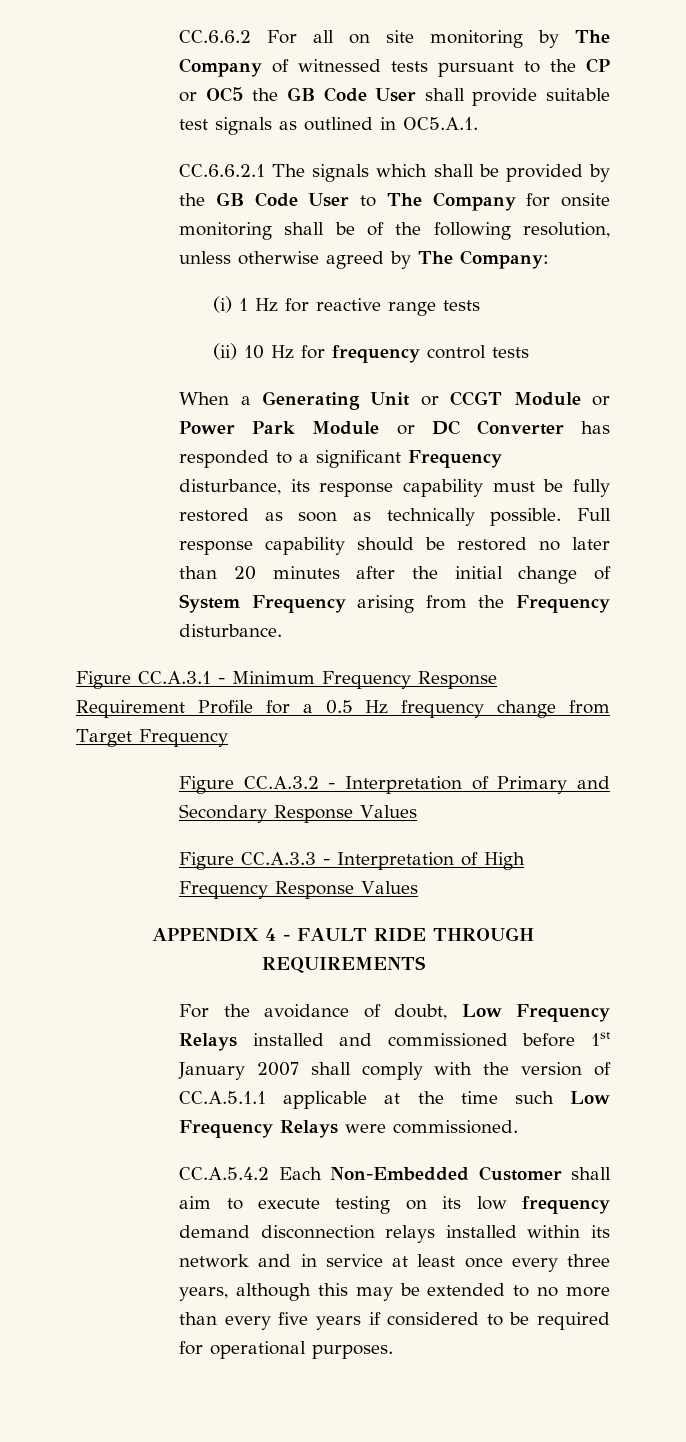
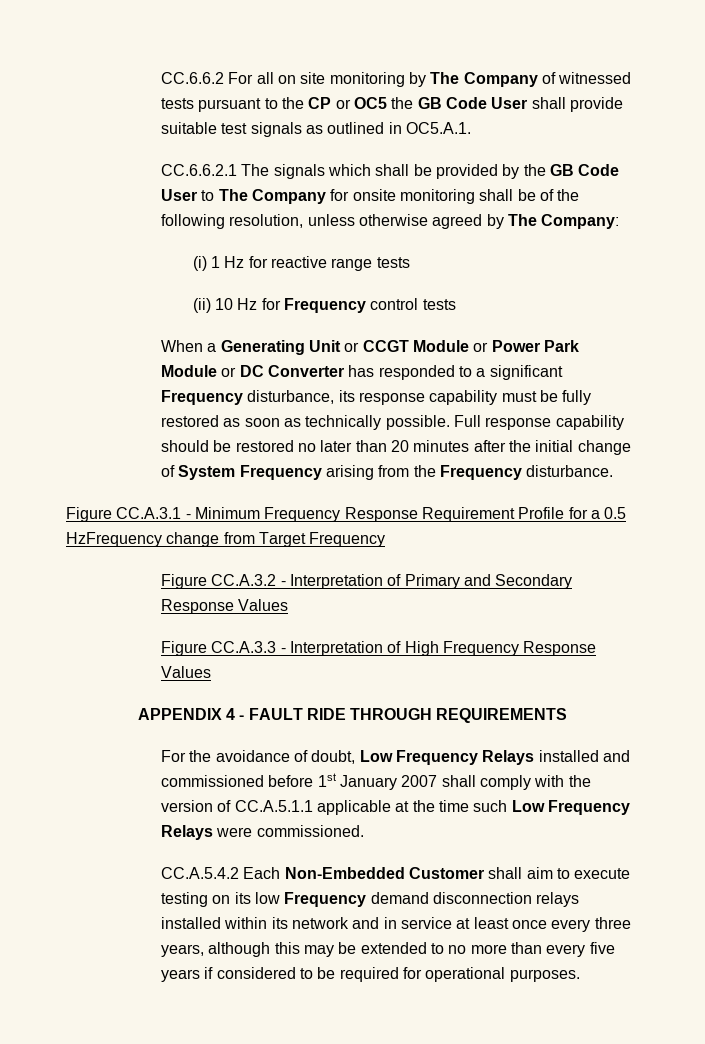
[332,345,421,363] frequency -> [283,298,366,313] Frequency
[365,700,485,718] Hz frequency -> [66,532,162,547] HzFrequency
[522,1196,611,1214] frequency -> [284,892,367,907] Frequency

